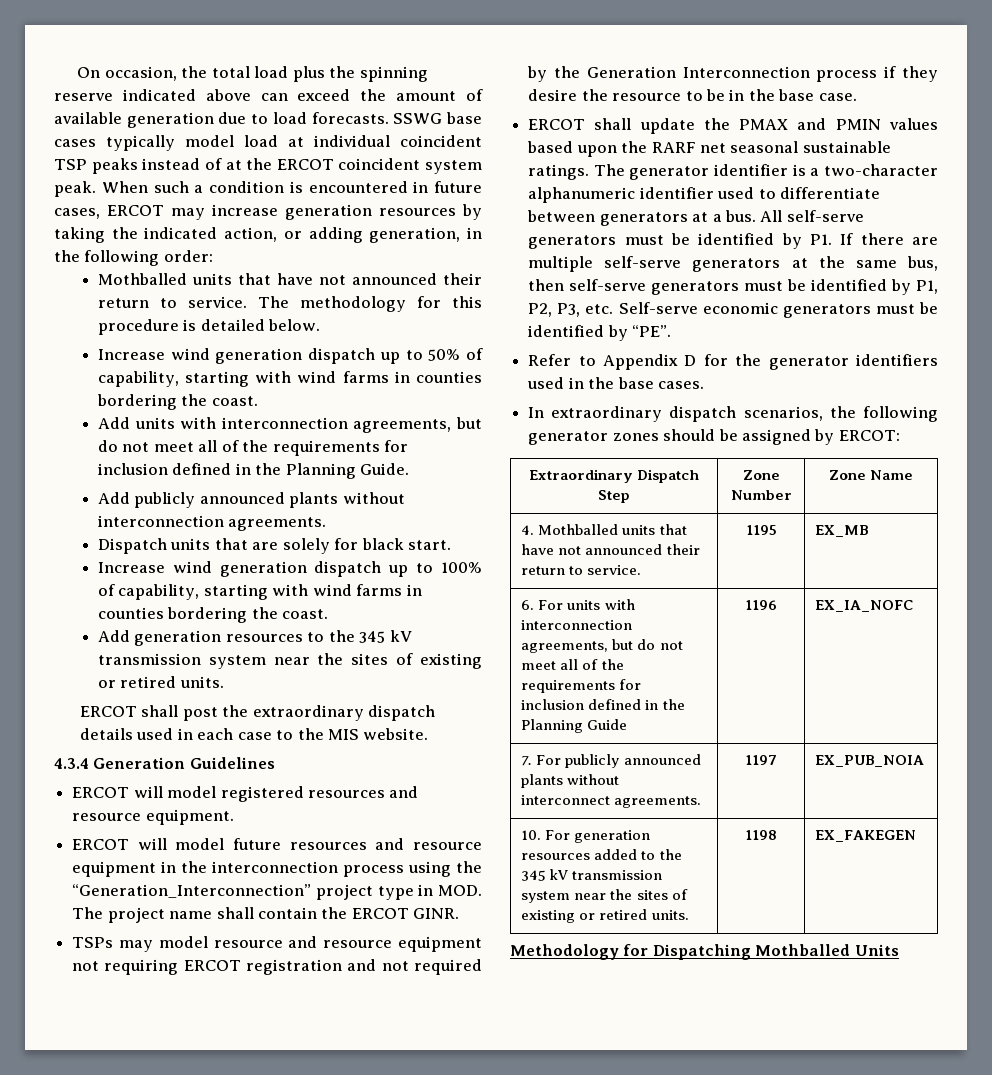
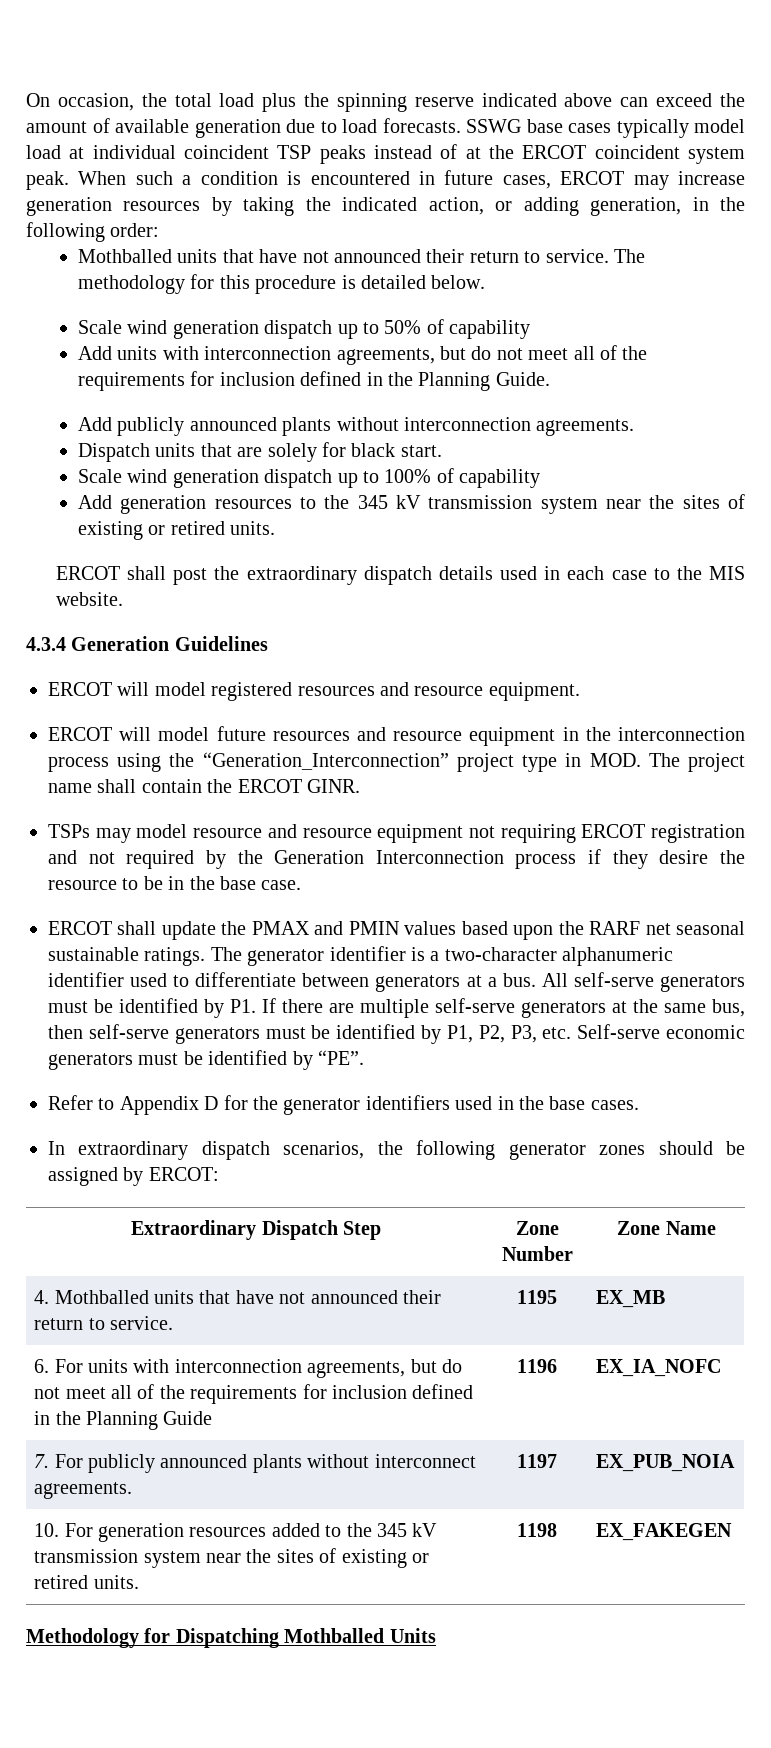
[97,349,165,360] Increase -> [78,320,123,334] Scale
[97,371,482,387] [96,394,258,410] capability, starting with wind farms in counties bordering the coast. -> [449,320,531,339] capability
[97,562,165,573] Increase -> [78,469,123,483] Scale
[118,584,422,600] [97,607,329,623] capability, starting with wind farms in counties bordering the coast. -> [459,469,541,488] capability

